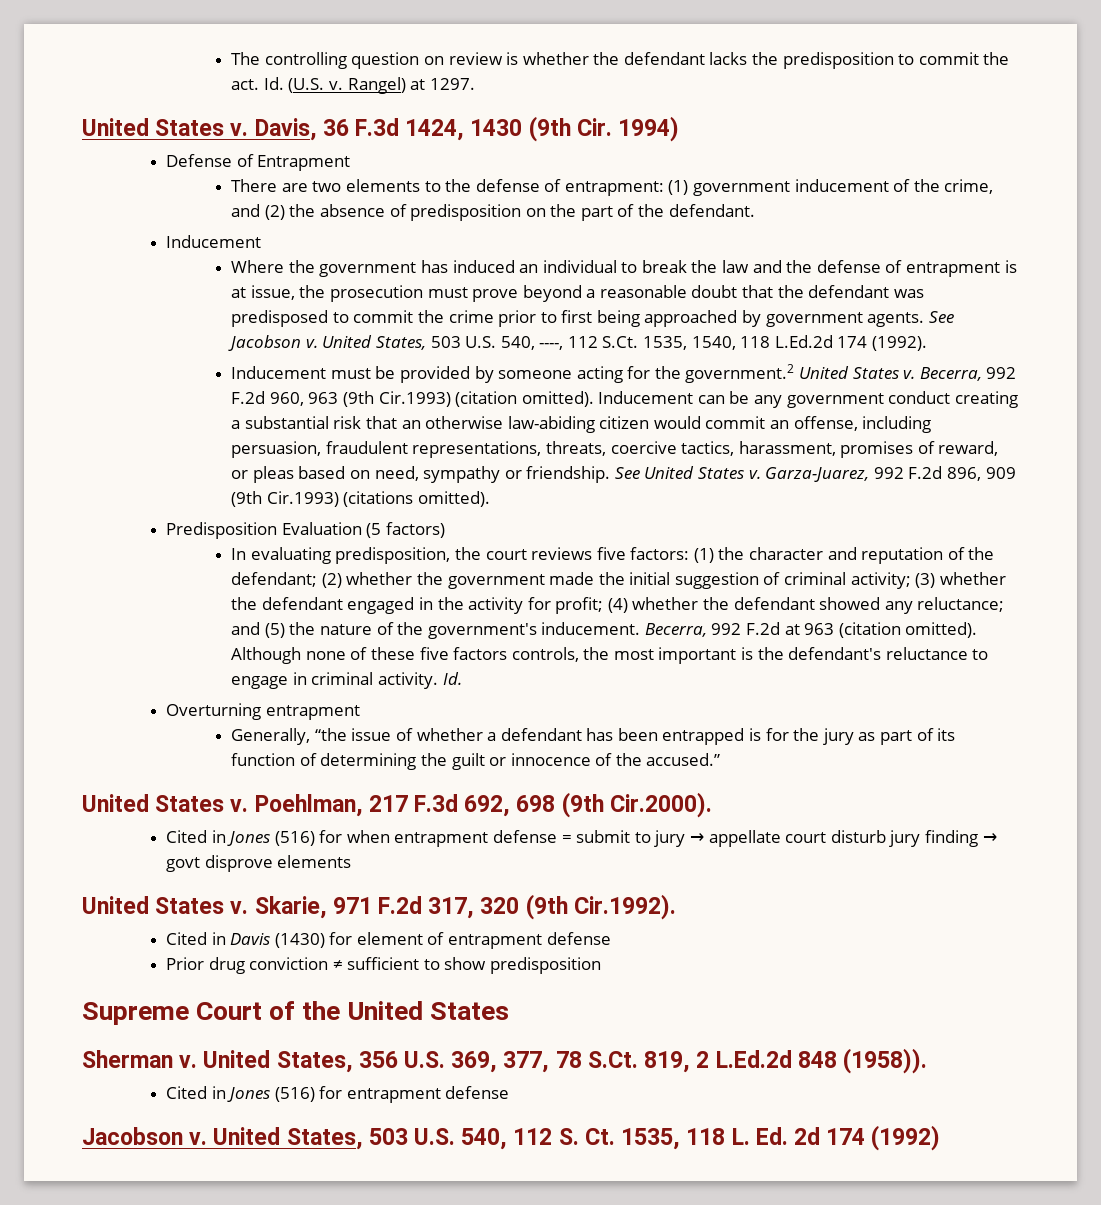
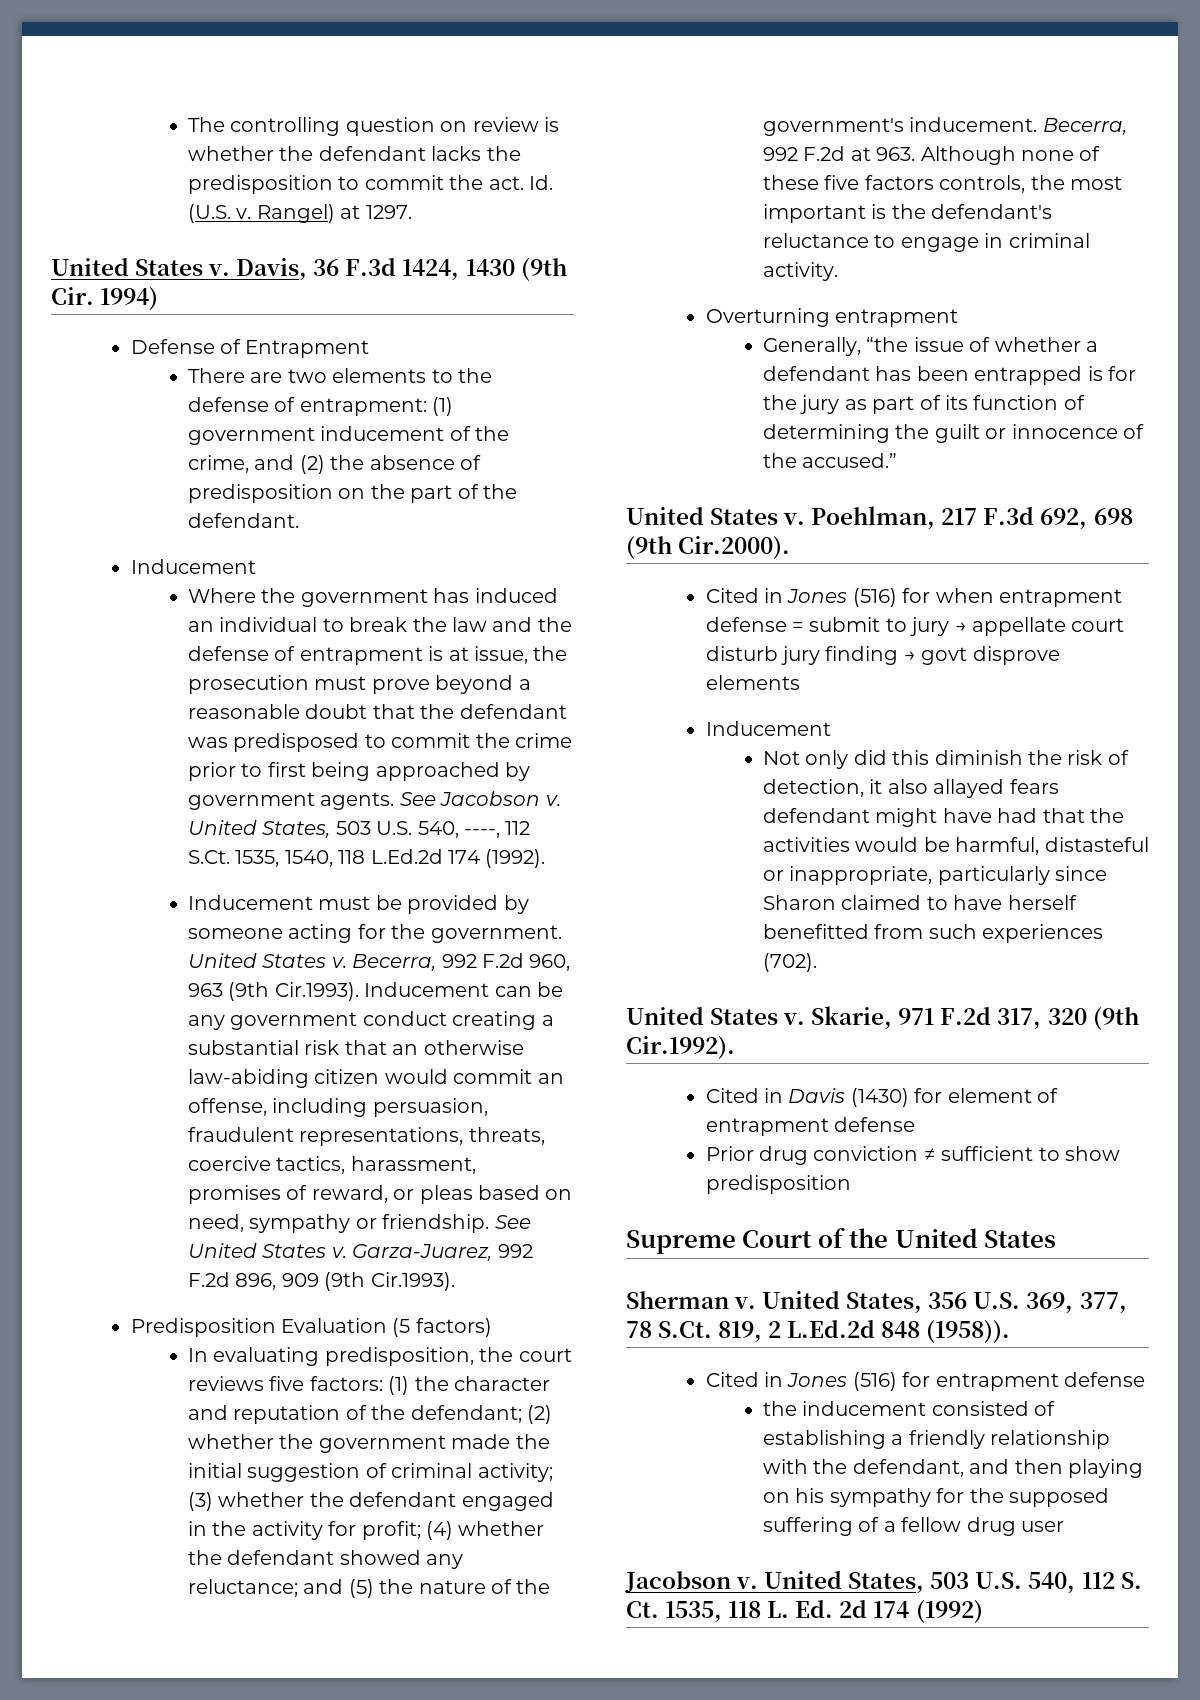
[685,364,795,383] government.2 -> [430,925,562,943] government.
[378,391,594,407] Cir.1993) (citation omitted). -> [274,982,359,1001] Cir.1993).
[266,491,490,507] Cir.1993) (citations omitted). -> [370,1272,455,1291] Cir.1993).
[804,622,978,638] 963 (citation omitted). -> [876,147,916,161] 963.
[442,672,462,685] Id. -> (838, 271) none
(352, 861) none -> [705,721,831,736] [762,750,1129,769] [762,779,1059,798] [762,808,1124,827] [762,837,1149,855] [762,866,1108,885] [762,895,1077,910] [762,924,1104,943] [762,953,817,972] // Inducement // Not only did this diminish the risk of detection, it also allayed fears defendant might have had that the activities would be harmful, distasteful or inappropriate, particularly since Sharon claimed to have herself benefitted from such experiences (702).
(510, 1092) none -> [762,1401,1056,1416] [762,1430,1111,1449] [762,1459,1143,1478] [762,1488,1109,1507] [762,1517,1064,1536] // the inducement consisted of establishing a friendly relationship with the defendant, and then playing on his sympathy for the supposed suffering of a fellow drug user

